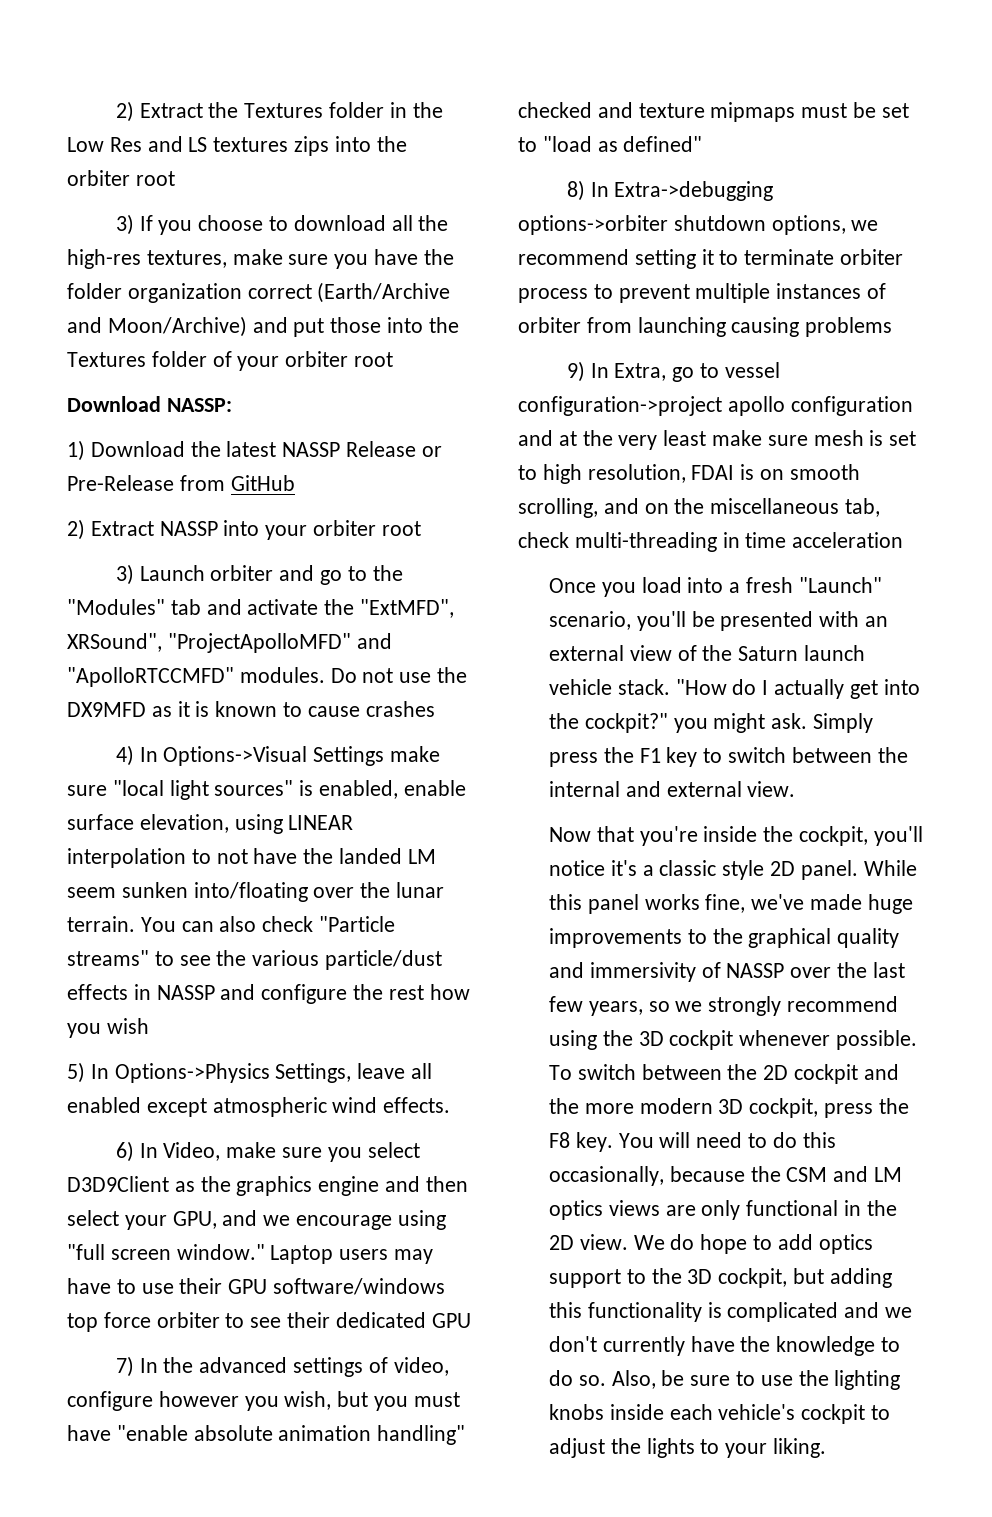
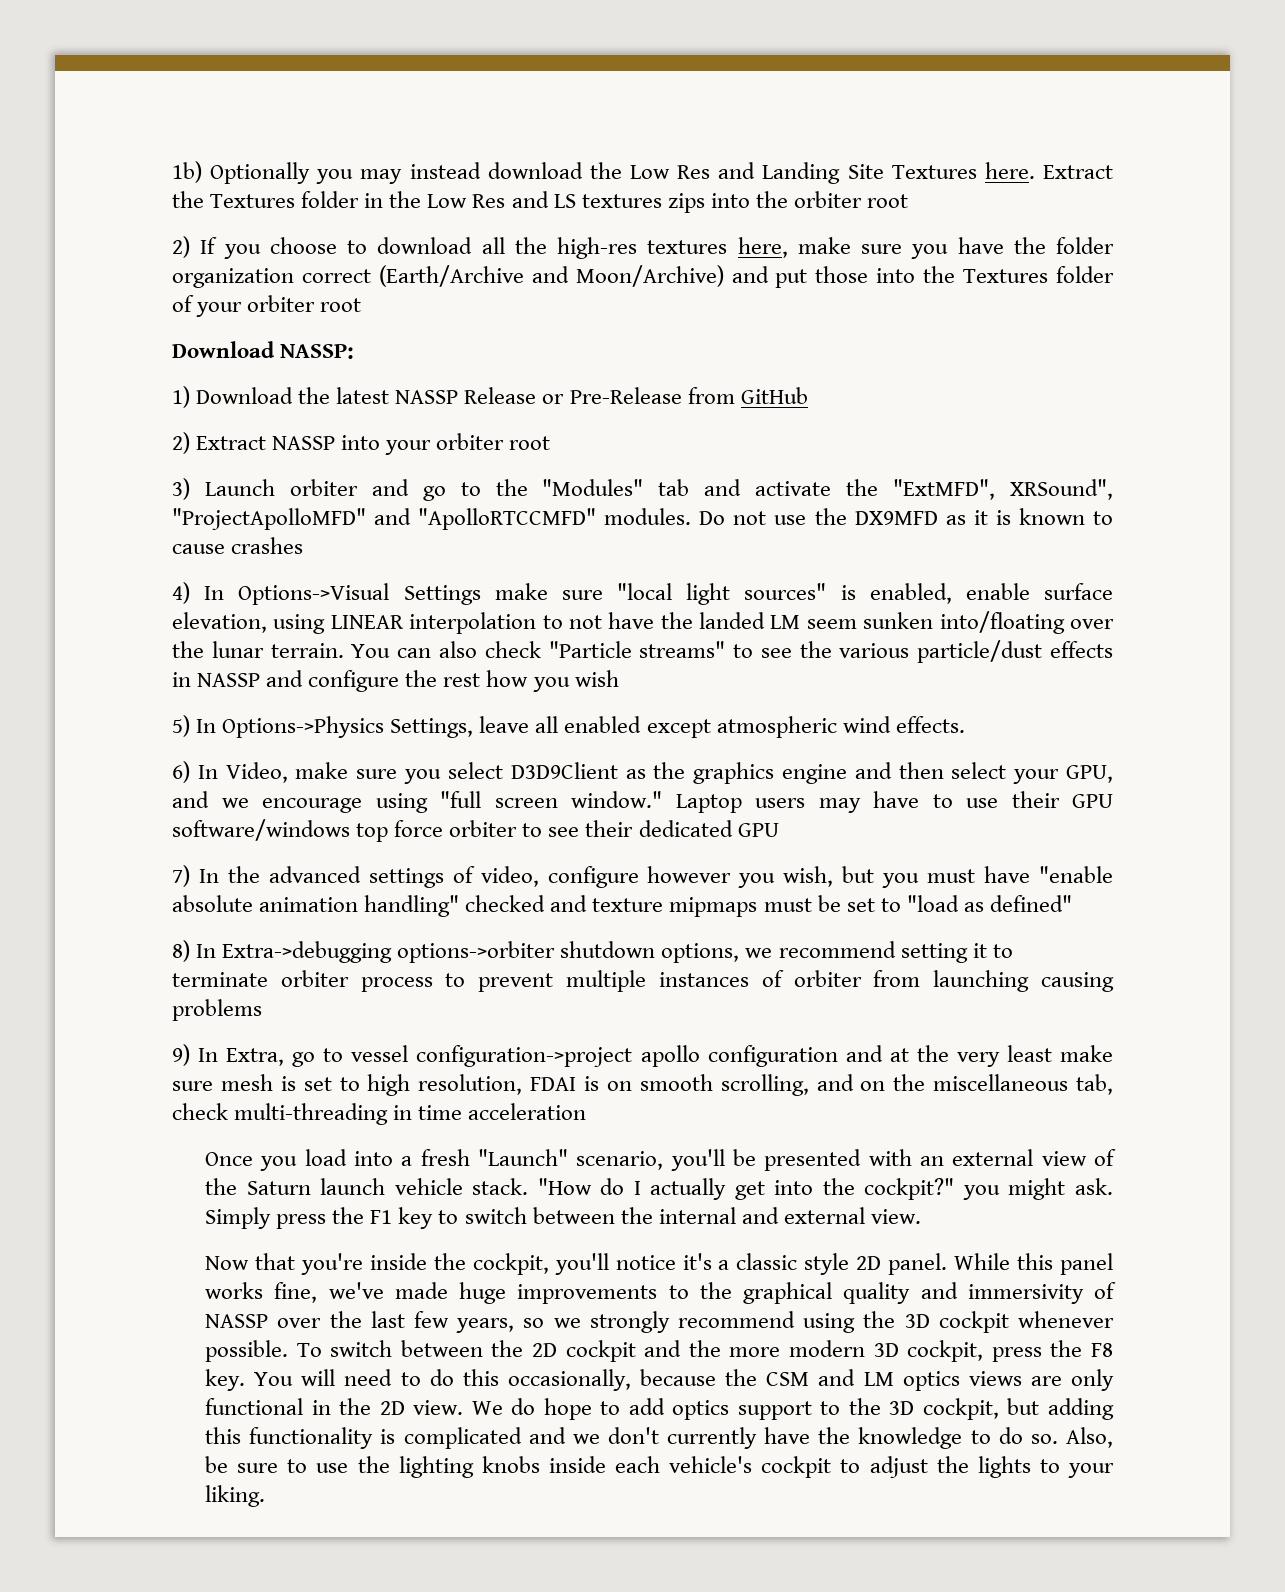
[115,101,134,122] 2) -> [172,161,1035,184] 1b) Optionally you may instead download the Low Res and Landing Site Textures here.
[115,214,134,235] 3) -> [172,236,190,258] 2)
[146,250,227,268] textures, -> [647,237,788,258] textures here,

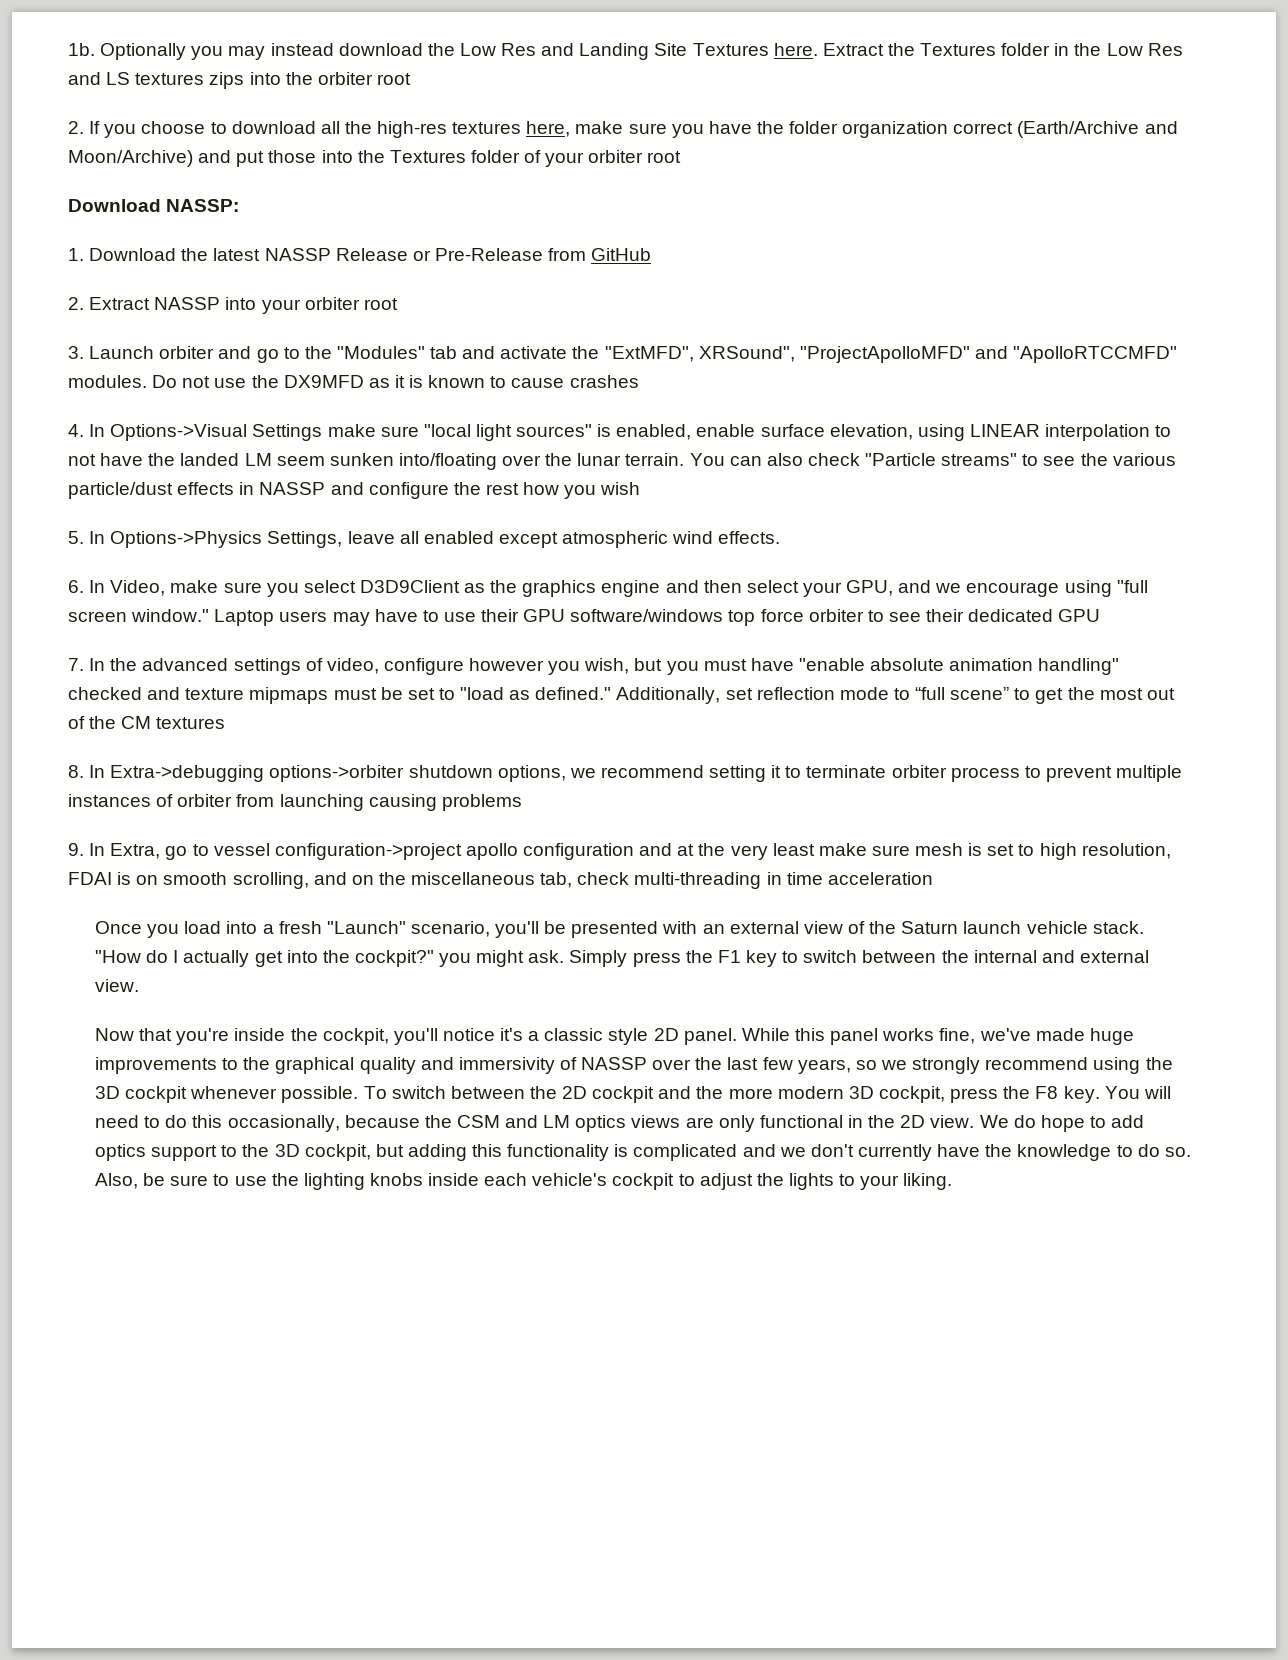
[172,161,202,183] 1b) -> [68,43,95,56] 1b.
[172,236,190,258] 2) -> [68,121,84,134] 2.
[172,386,190,408] 1) -> [68,248,84,261] 1.
[172,432,190,454] 2) -> [68,297,84,310] 2.
[172,478,190,500] 3) -> [68,346,84,359] 3.
[172,582,190,604] 4) -> [68,424,84,437] 4.
[172,715,190,737] 5) -> [68,531,84,544] 5.
[172,761,190,783] 6) -> [68,580,84,593] 6.
[172,865,190,887] 7) -> [68,658,84,671] 7.
[989,895,1072,912] [172,940,190,962] defined" // 8) -> [535,687,1175,704] [68,716,226,729] [68,765,84,778] defined." Additionally, set reflection mode to “full scene” to get the most out of the CM textures // 8.
[172,1044,190,1066] 9) -> [68,843,84,856] 9.

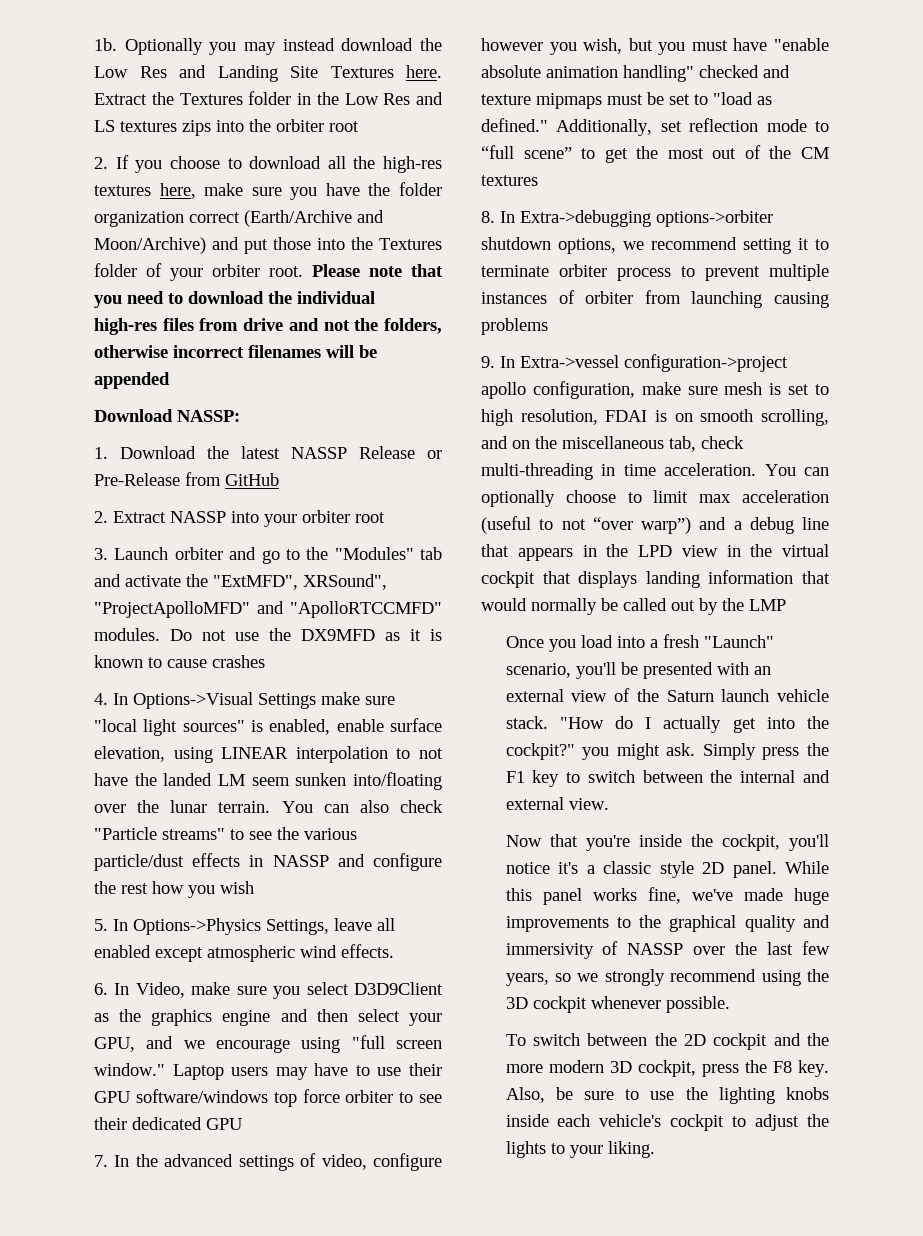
[647,151,682,163] root -> [269,264,443,277] [94,291,375,308] [94,318,442,335] [94,345,377,358] [94,372,170,389] root. Please note that you need to download the individual high-res files from drive and not the folders, otherwise incorrect filenames will be appended
[110,843,815,860] Extra, go to vessel configuration->project apollo configuration and at the very least -> [520,354,788,372] [481,381,635,399] Extra->vessel configuration->project apollo configuration,
[827,872,933,885] acceleration -> [664,463,829,476] [481,490,829,507] [481,516,829,534] [481,544,829,561] [481,570,830,588] [481,598,786,615] acceleration. You can optionally choose to limit max acceleration (useful to not “over warp”) and a debug line that appears in the LPD view in the virtual cockpit that displays landing information that would normally be called out by the LMP
(359, 1094) none -> (730, 1004) //
[1104,1086,1171,1099] [95,1115,1145,1132] [95,1144,1191,1161] You will need to do this occasionally, because the CSM and LM optics views are only functional in the 2D view. We do hope to add optics support to the 3D cockpit, but adding this functionality is complicated and we don't currently have the knowledge to do so. -> (829, 1068) none

